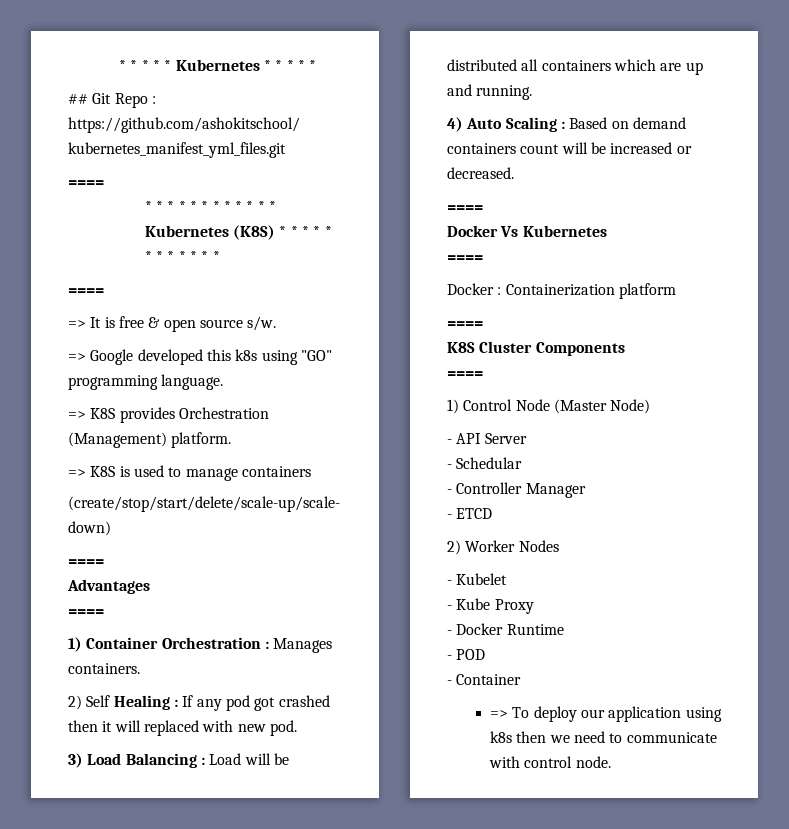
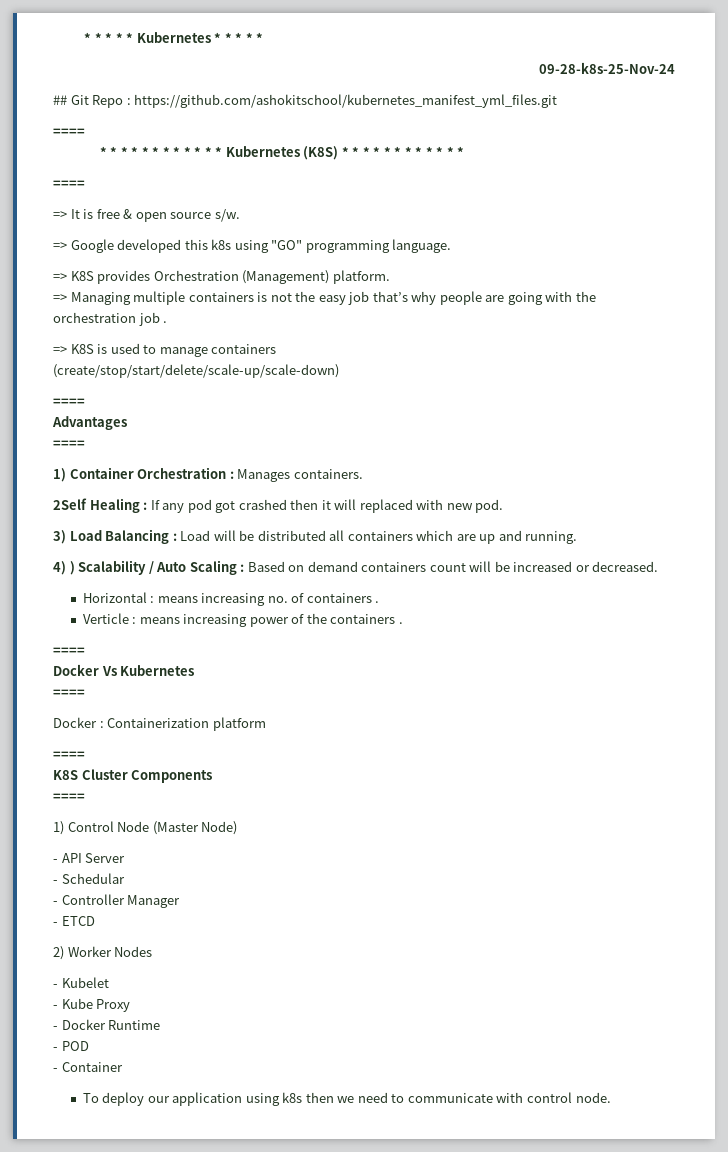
(317, 65) none -> [539,62,675,74] // 09-28-k8s-25-Nov-24
(232, 440) none -> [53,291,596,305] [53,312,168,326] // => Managing multiple containers is not the easy job that’s why people are going with the orchestration job .
[68,695,111,710] 2) Self -> [53,498,87,510] 2Self
(463, 124) none -> [69,560,154,575] ) Scalability /
(514, 173) none -> [82,592,380,606] [82,613,403,627] // Horizontal : means increasing no. of containers . // Verticle : means increasing power of the containers .
[490,710,509,718] => -> (123, 1067) none

